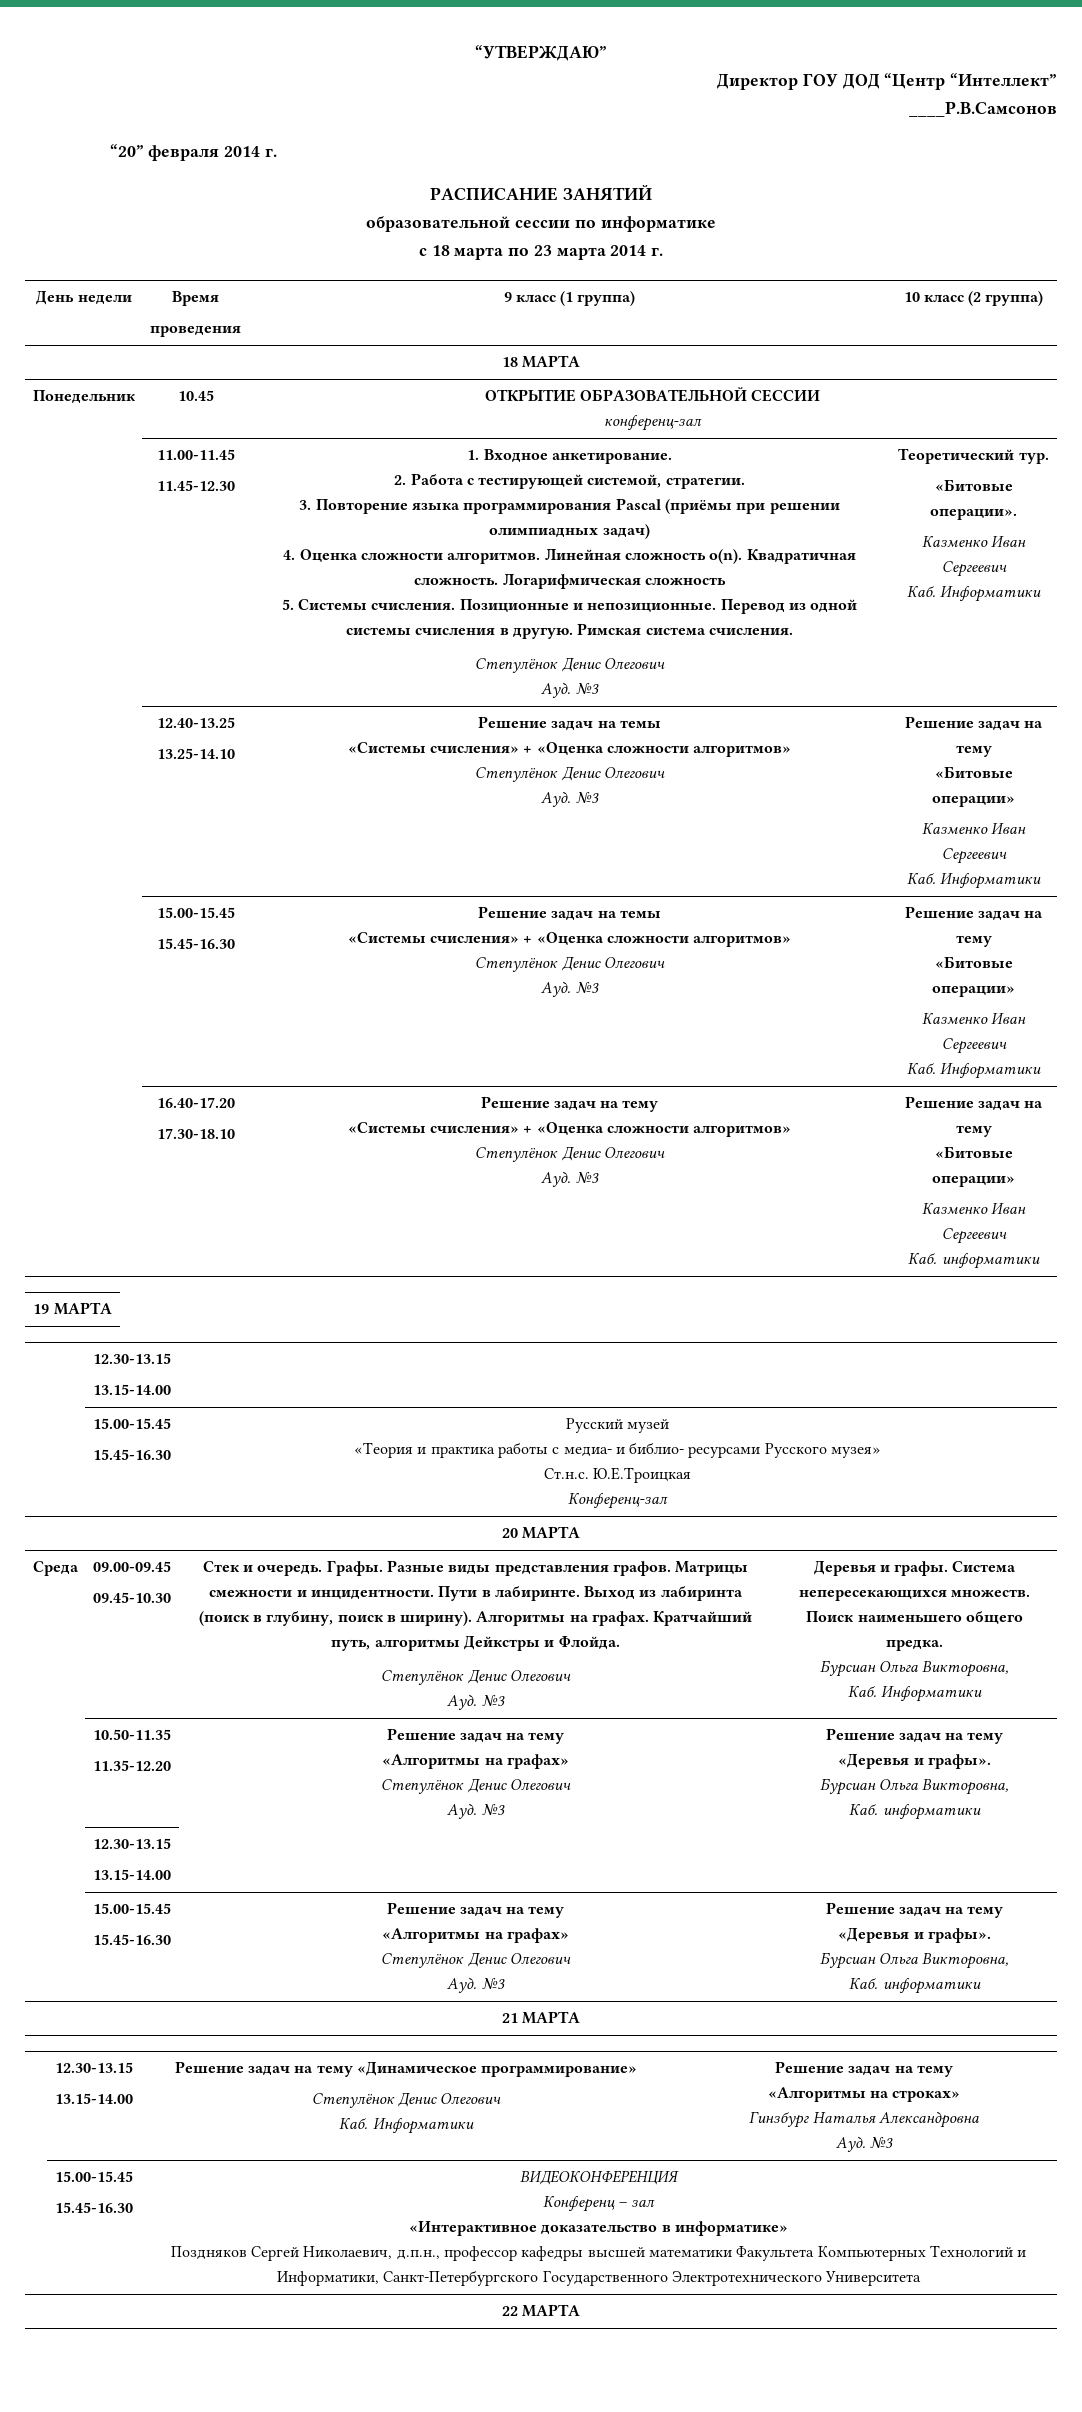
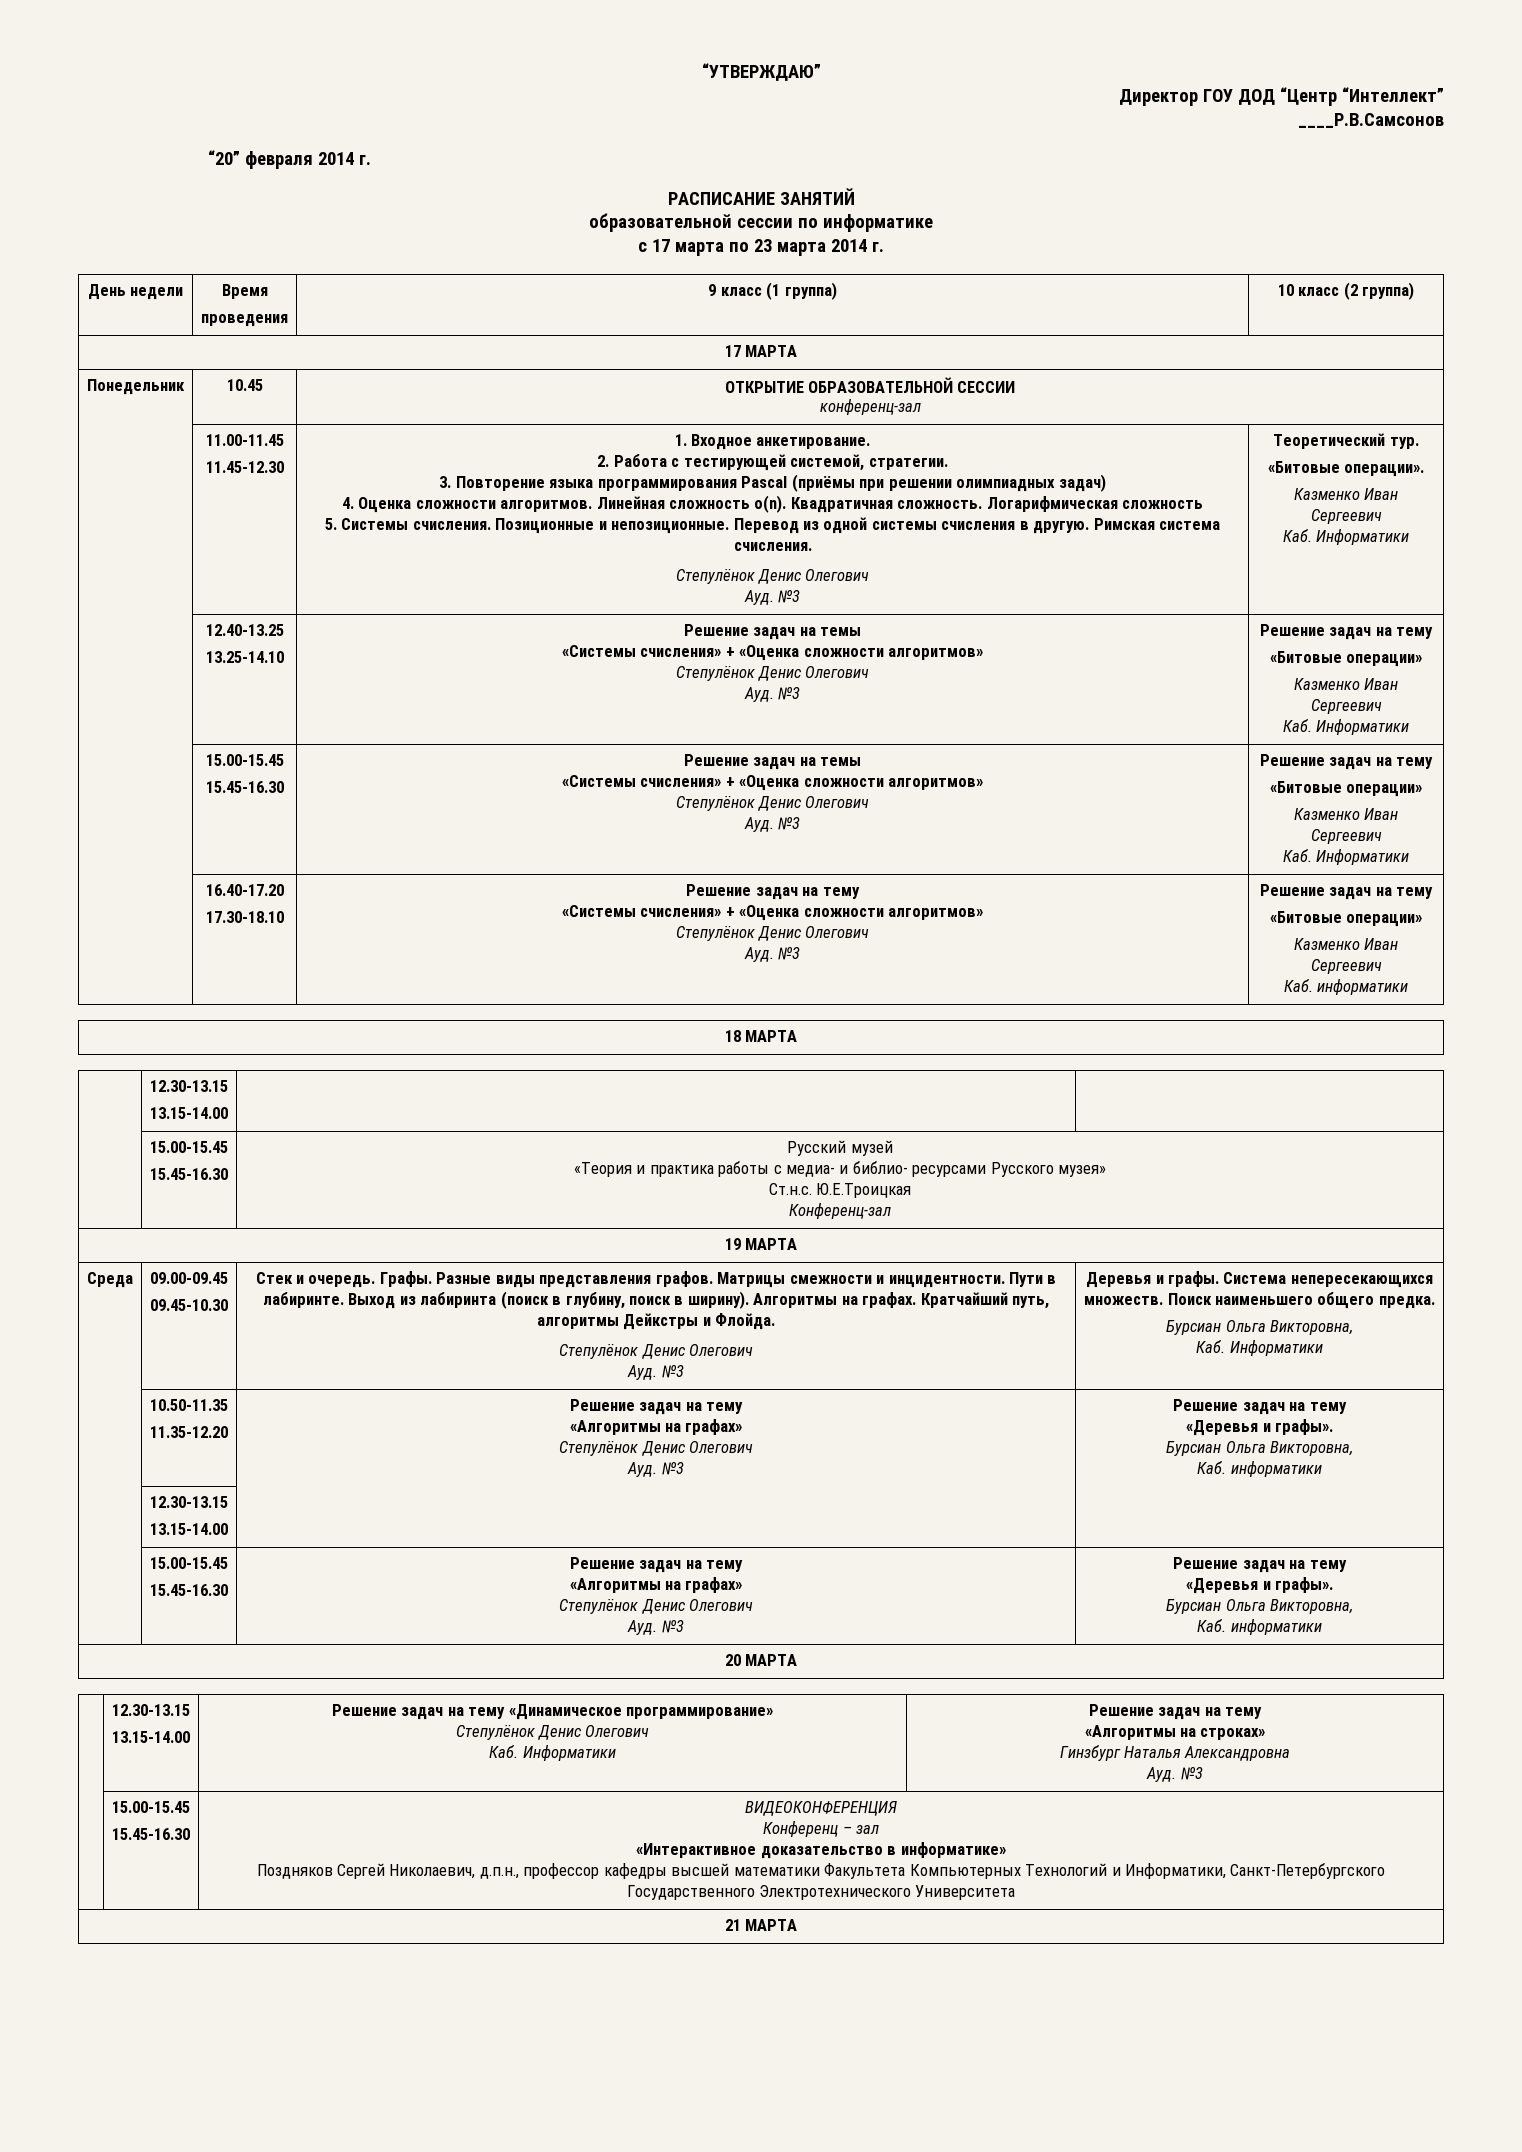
[431,245,450,256] 18 -> [652,239,671,252] 17
[501,357,518,367] 18 -> [724,345,741,357] 17
[33,1304,50,1314] 19 -> [724,1030,741,1042] 18
[501,1528,518,1538] 20 -> [724,1238,741,1250] 19
[501,2013,518,2023] 21 -> [724,1654,741,1666] 20
[501,2306,518,2316] 22 -> [724,1919,741,1931] 21

